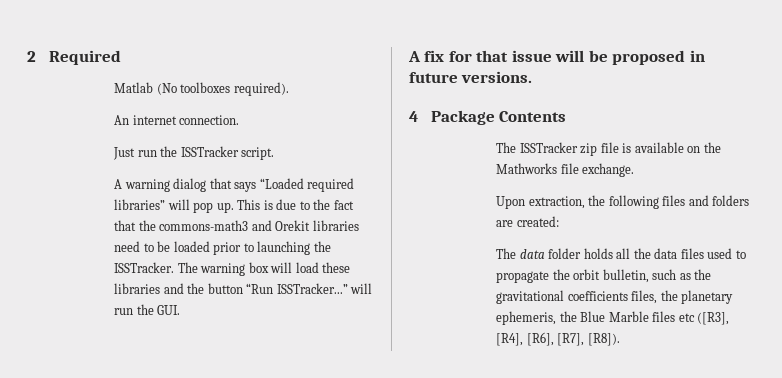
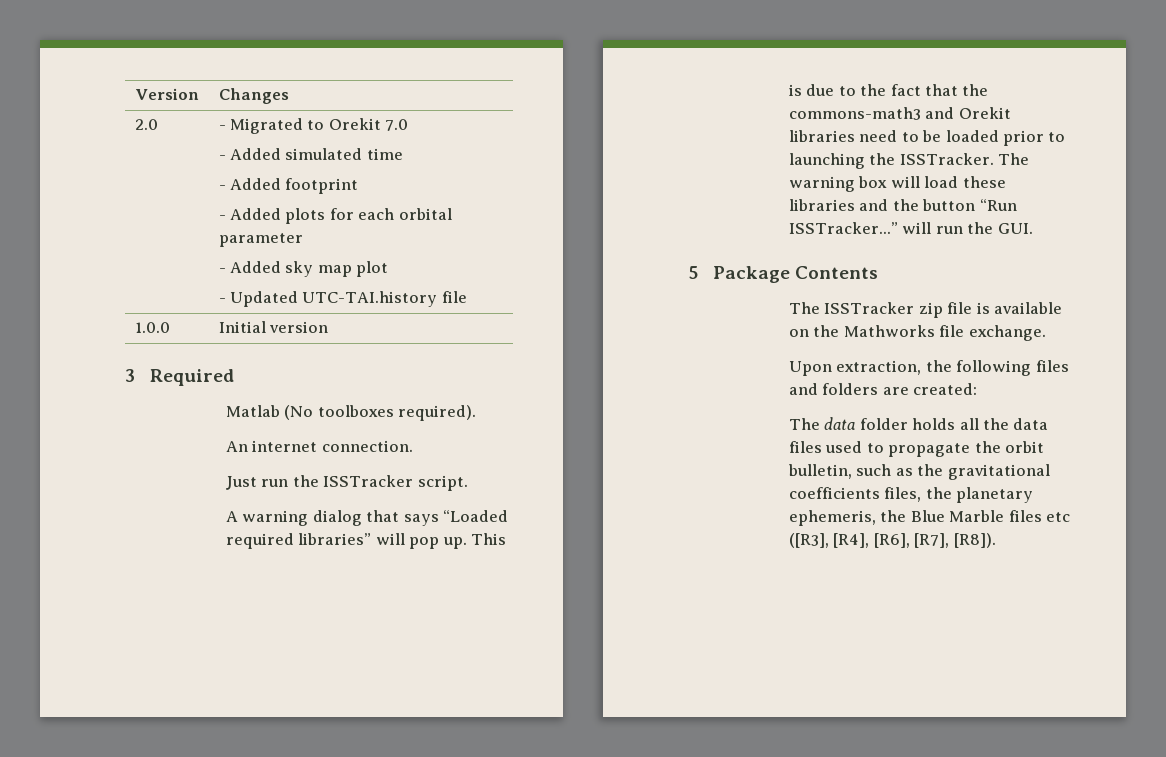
[27,51,36,62] 2 -> [134,88,199,100] [218,88,289,104] [134,119,158,130] [218,118,409,134] [218,148,403,160] [218,178,359,194] [218,208,452,224] [218,233,303,247] [218,261,389,277] [218,291,467,307] [134,322,170,333] [218,321,328,333] [125,369,135,382] Version | Changes // 2.0 | - Migrated to Orekit 7.0 // - Added simulated time // - Added footprint // - Added plots for each orbital parameter // - Added sky map plot // - Updated UTC-TAI.history file // 1.0.0 | Initial version // 3
[408,50,705,65] [409,71,533,83] [409,111,418,122] A fix for that issue will be proposed in future versions. // 4 -> [688,266,698,279] 5

